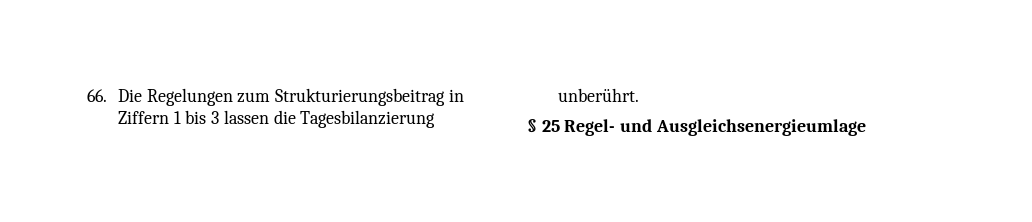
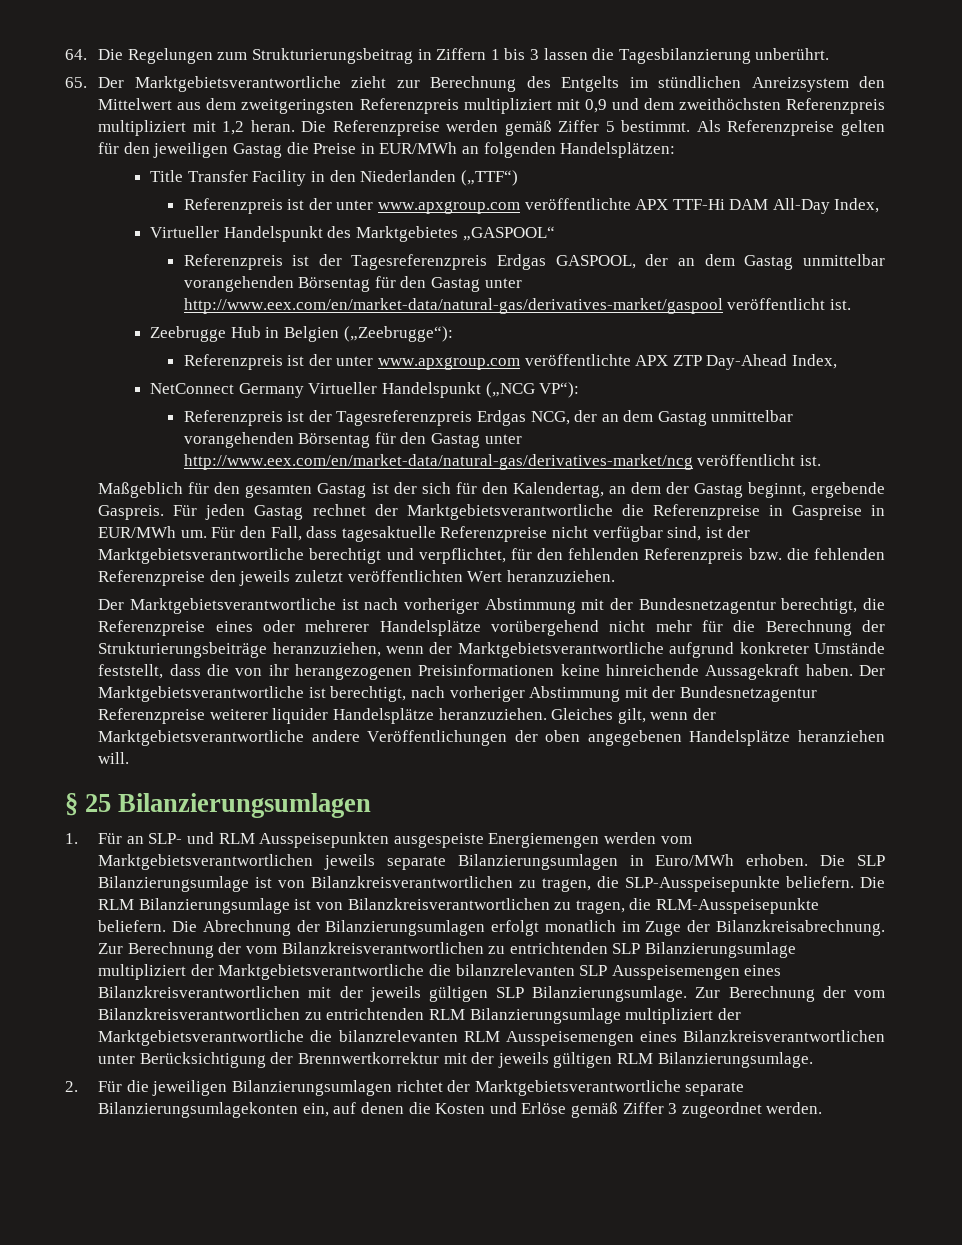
[87,89,107,102] 66. -> [65,49,87,60] 64.
[527,119,866,136] § 25 Regel- und Ausgleichsenergieumlage -> [65,76,886,92] [98,98,886,114] [98,120,885,136] [98,142,676,158] [150,170,518,186] [183,198,880,214] [150,226,555,242] [183,254,885,270] [183,276,522,292] [183,298,851,314] [150,326,453,342] [183,354,837,370] [150,382,580,398] [183,410,794,426] [183,432,522,448] [183,454,821,470] [98,482,885,498] [98,504,886,520] [98,526,751,542] [98,548,885,564] [98,570,615,586] [98,598,885,614] [98,620,886,636] [98,642,885,658] [98,664,885,680] [98,686,818,702] [98,708,717,724] [98,730,885,746] [98,752,130,764] [65,793,372,818] [65,832,692,848] [98,854,885,870] [98,876,885,892] [98,898,820,914] [98,920,885,936] [98,942,797,958] [98,964,782,980] [98,986,885,1002] [98,1008,741,1024] [98,1030,885,1046] [98,1052,813,1068] [65,1080,745,1096] [98,1102,823,1118] 65. Der Marktgebietsverantwortliche zieht zur Berechnung des Entgelts im stündlichen Anreizsystem den Mittelwert aus dem zweitgeringsten Referenzpreis multipliziert mit 0,9 und dem zweithöchsten Referenzpreis multipliziert mit 1,2 heran. Die Referenzpreise werden gemäß Ziffer 5 bestimmt. Als Referenzpreise gelten für den jeweiligen Gastag die Preise in EUR/MWh an folgenden Handelsplätzen: // Title Transfer Facility in den Niederlanden („TTF“) // Referenzpreis ist der unter www.apxgroup.com veröffentlichte APX TTF-Hi DAM All-Day Index, // Virtueller Handelspunkt des Marktgebietes „GASPOOL“ // Referenzpreis ist der Tagesreferenzpreis Erdgas GASPOOL, der an dem Gastag unmittelbar vorangehenden Börsentag für den Gastag unter http://www.eex.com/en/market-data/natural-gas/derivatives-market/gaspool veröffentlicht ist. // Zeebrugge Hub in Belgien („Zeebrugge“): // Referenzpreis ist der unter www.apxgroup.com veröffentlichte APX ZTP Day-Ahead Index, // NetConnect Germany Virtueller Handelspunkt („NCG VP“): // Referenzpreis ist der Tagesreferenzpreis Erdgas NCG, der an dem Gastag unmittelbar vorangehenden Börsentag für den Gastag unter http://www.eex.com/en/market-data/natural-gas/derivatives-market/ncg veröffentlicht ist. // Maßgeblich für den gesamten Gastag ist der sich für den Kalendertag, an dem der Gastag beginnt, ergebende Gaspreis. Für jeden Gastag rechnet der Marktgebietsverantwortliche die Referenzpreise in Gaspreise in EUR/MWh um. Für den Fall, dass tagesaktuelle Referenzpreise nicht verfügbar sind, ist der Marktgebietsverantwortliche berechtigt und verpflichtet, für den fehlenden Referenzpreis bzw. die fehlenden Referenzpreise den jeweils zuletzt veröffentlichten Wert heranzuziehen. // Der Marktgebietsverantwortliche ist nach vorheriger Abstimmung mit der Bundesnetzagentur berechtigt, die Referenzpreise eines oder mehrerer Handelsplätze vorübergehend nicht mehr für die Berechnung der Strukturierungsbeiträge heranzuziehen, wenn der Marktgebietsverantwortliche aufgrund konkreter Umstände feststellt, dass die von ihr herangezogenen Preisinformationen keine hinreichende Aussagekraft haben. Der Marktgebietsverantwortliche ist berechtigt, nach vorheriger Abstimmung mit der Bundesnetzagentur Referenzpreise weiterer liquider Handelsplätze heranzuziehen. Gleiches gilt, wenn der Marktgebietsverantwortliche andere Veröffentlichungen der oben angegebenen Handelsplätze heranziehen will. // § 25 Bilanzierungsumlagen // 1. Für an SLP- und RLM Ausspeisepunkten ausgespeiste Energiemengen werden vom Marktgebietsverantwortlichen jeweils separate Bilanzierungsumlagen in Euro/MWh erhoben. Die SLP Bilanzierungsumlage ist von Bilanzkreisverantwortlichen zu tragen, die SLP-Ausspeisepunkte beliefern. Die RLM Bilanzierungsumlage ist von Bilanzkreisverantwortlichen zu tragen, die RLM-Ausspeisepunkte beliefern. Die Abrechnung der Bilanzierungsumlagen erfolgt monatlich im Zuge der Bilanzkreisabrechnung. Zur Berechnung der vom Bilanzkreisverantwortlichen zu entrichtenden SLP Bilanzierungsumlage multipliziert der Marktgebietsverantwortliche die bilanzrelevanten SLP Ausspeisemengen eines Bilanzkreisverantwortlichen mit der jeweils gültigen SLP Bilanzierungsumlage. Zur Berechnung der vom Bilanzkreisverantwortlichen zu entrichtenden RLM Bilanzierungsumlage multipliziert der Marktgebietsverantwortliche die bilanzrelevanten RLM Ausspeisemengen eines Bilanzkreisverantwortlichen unter Berücksichtigung der Brennwertkorrektur mit der jeweils gültigen RLM Bilanzierungsumlage. // 2. Für die jeweiligen Bilanzierungsumlagen richtet der Marktgebietsverantwortliche separate Bilanzierungsumlagekonten ein, auf denen die Kosten und Erlöse gemäß Ziffer 3 zugeordnet werden.

